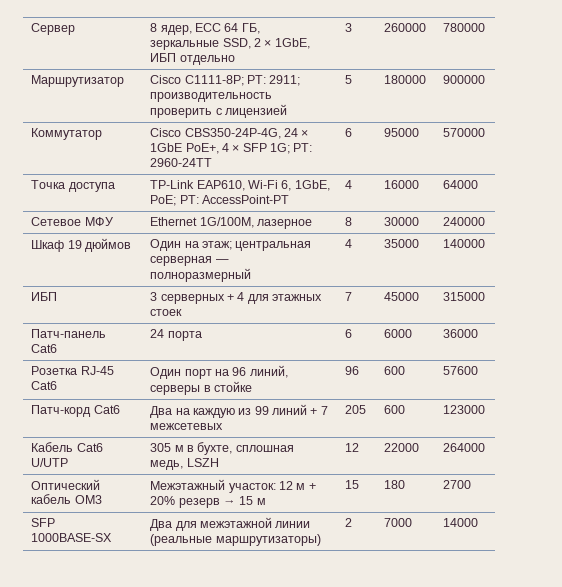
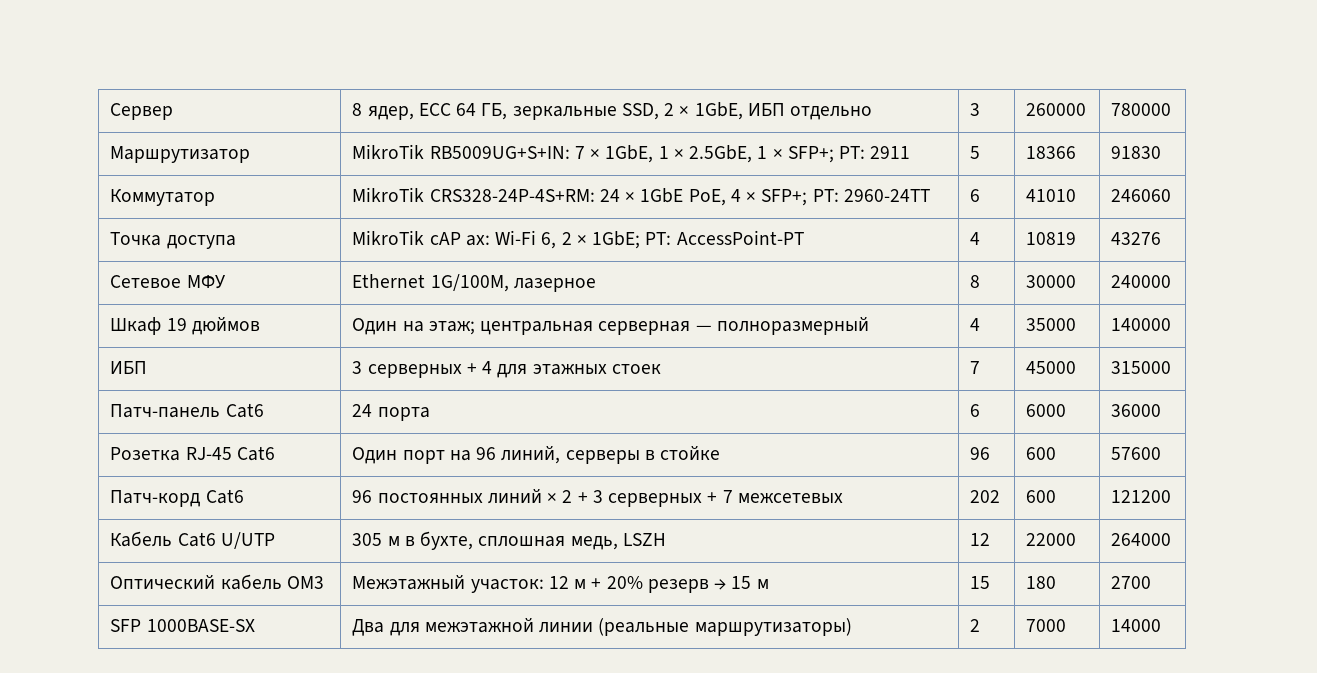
[150,75,301,86] [150,92,273,102] [150,104,287,118] Cisco C1111-8P; PT: 2911; производительность проверить с лицензией -> [352,144,911,163] MikroTik RB5009UG+S+IN: 7 × 1GbE, 1 × 2.5GbE, 1 × SFP+; PT: 2911
[384,75,427,84] [443,75,486,84] 180000 | 900000 -> [1026,146,1077,159] [1111,146,1162,159] 18366 | 91830
[150,128,281,139] Cisco CBS350-24P-4G, -> [352,187,595,202] MikroTik CRS328-24P-4S+RM:
[185,143,219,154] PoE+, -> [688,189,726,206] PoE,
[242,143,291,154] SFP 1G; -> [761,189,808,206] SFP+;
[384,128,420,137] [443,128,486,137] 95000 | 570000 -> [1026,189,1077,202] [1111,189,1172,202] 41010 | 246060
[150,180,330,191] [150,195,177,206] TP-Link EAP610, Wi-Fi 6, 1GbE, PoE; -> [352,230,641,249] MikroTik cAP ax: Wi-Fi 6, 2 × 1GbE;
[384,180,420,189] [443,180,479,189] 16000 | 64000 -> [1026,232,1077,245] [1111,232,1162,245] 10819 | 43276
[150,404,308,418] Два на каждую из 99 линий -> [352,488,703,507] 96 постоянных линий × 2 + 3 серверных
[345,405,367,414] [384,405,406,414] [443,405,486,414] 205 | 600 | 123000 -> [970,490,1001,503] [1026,490,1057,503] [1111,490,1172,503] 202 | 600 | 121200

